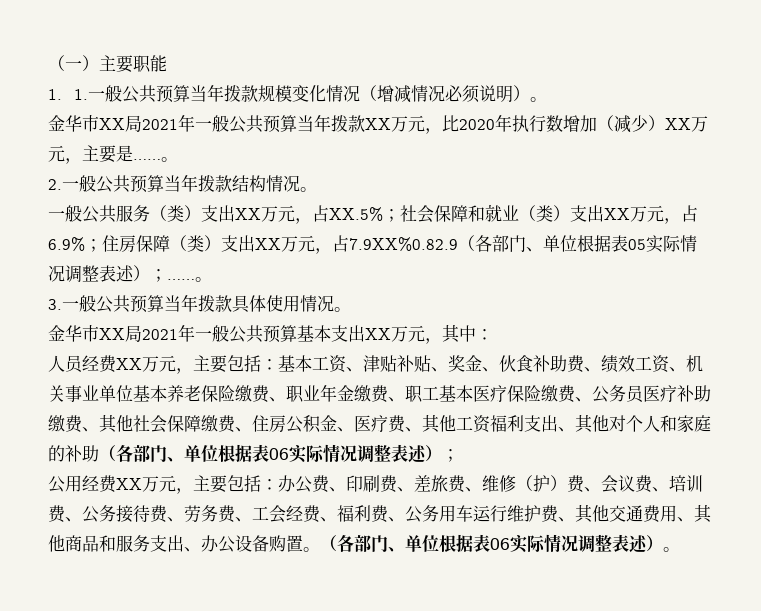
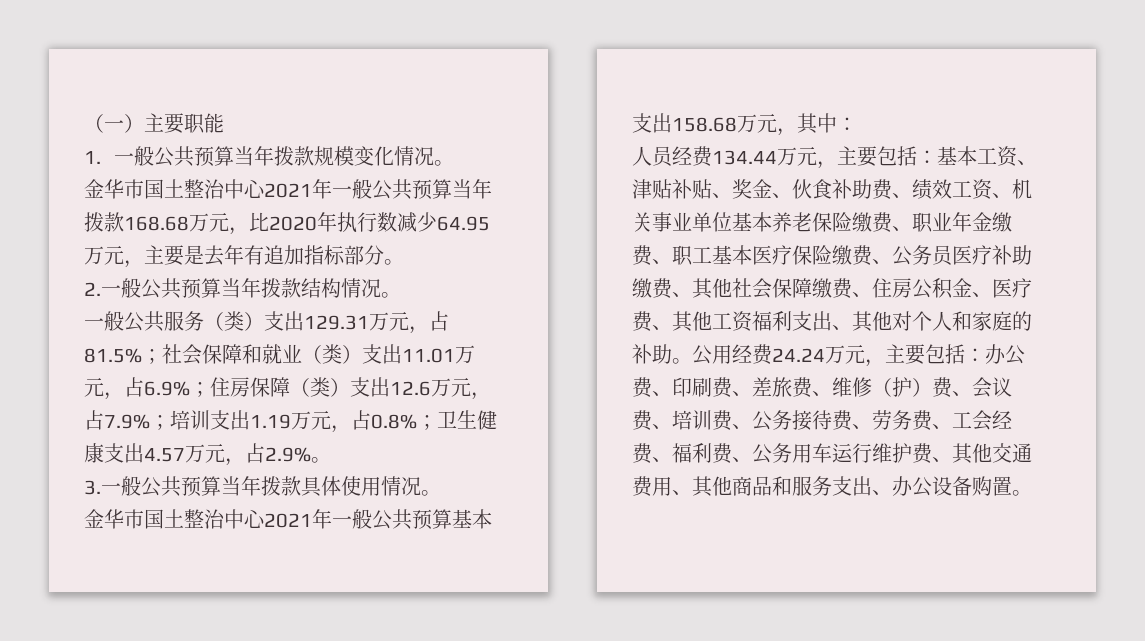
[74,89,89,100] 1. -> (101, 157) none
[360,85,548,103] [48,115,142,132] （增减情况必须说明）。 // 金华市XX局 -> [433,160,454,166] [84,179,266,199] 。 // 金华市国土整治中心
[365,118,391,130] XX -> [124,216,189,231] 168.68
[563,115,708,133] [48,145,161,164] 增加（减少）XX万元，主要是…… -> [397,212,490,232] [84,245,384,268] 减少64.95万元，主要是去年有追加指标部分
[235,205,383,224] XX万元，占XX.5% -> [304,311,449,334] [84,348,142,363] 129.31万元，占81.5%
[604,208,630,220] XX -> [402,348,455,363] 11.01
[255,235,697,254] [48,265,195,283] XX万元，占7.9XX%0.82.9（各部门、单位根据表05实际情况调整表述）；…… -> [390,378,491,400] [84,410,497,433] [84,443,311,466] 12.6万元，占7.9%；培训支出1.19万元，占0.8%；卫生健康支出4.57万元，占2.9%
[99,325,142,342] XX局 -> [144,509,266,529] 国土整治中心
[365,328,391,340] XX -> [672,117,737,132] 158.68
[116,358,142,370] XX -> [712,150,777,165] 134.44
[99,444,459,463] （各部门、单位根据表06实际情况调整表述）； // -> [672,358,692,364] 。
[116,478,142,490] XX -> [772,348,825,362] 24.24
[320,534,680,553] （各部门、单位根据表06实际情况调整表述）。 -> (1032, 493) none

